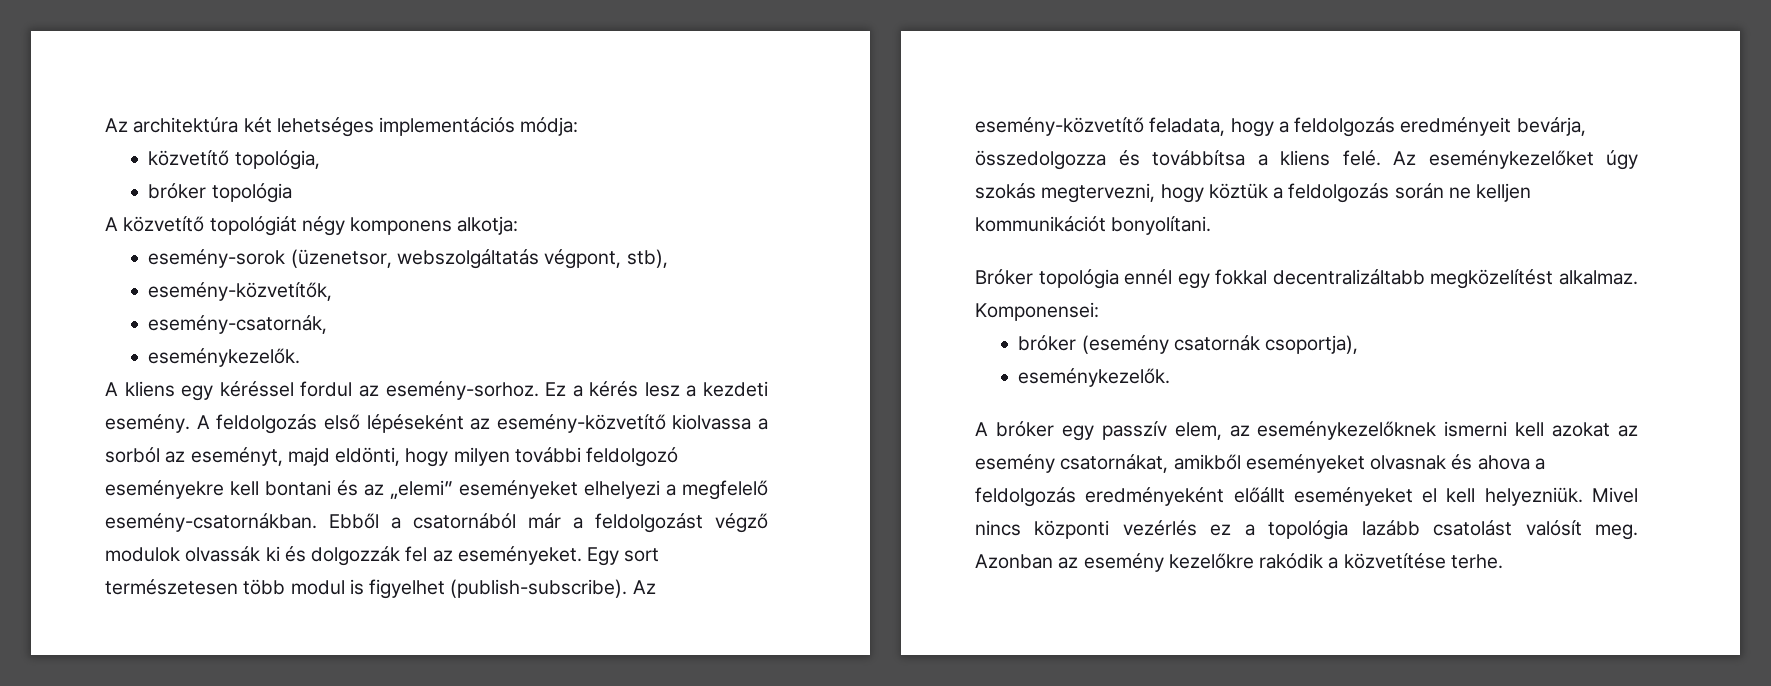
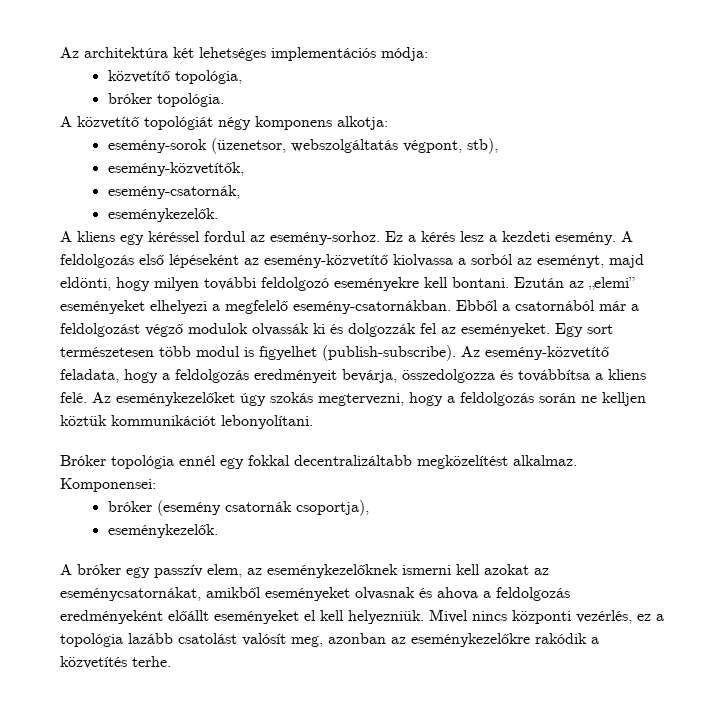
[211,183,292,203] topológia -> [156,93,224,107] topológia.
[265,480,358,496] bontani és -> [452,277,564,288] bontani. Ezután
[1208,183,1268,199] köztük -> (443, 399) none
[975,216,1212,235] kommunikációt bonyolítani. -> [60,415,313,429] köztük kommunikációt lebonyolítani.
[975,454,1169,473] esemény csatornákat, -> [60,587,201,601] eseménycsatornákat,
[1122,520,1197,536] vezérlés -> [576,610,632,624] vezérlés,
[1595,524,1638,540] [975,553,1254,572] meg. Azonban az esemény kezelőkre -> [291,633,530,647] meg, azonban az eseménykezelőkre
[1343,553,1446,569] közvetítése -> [60,656,127,669] közvetítés

